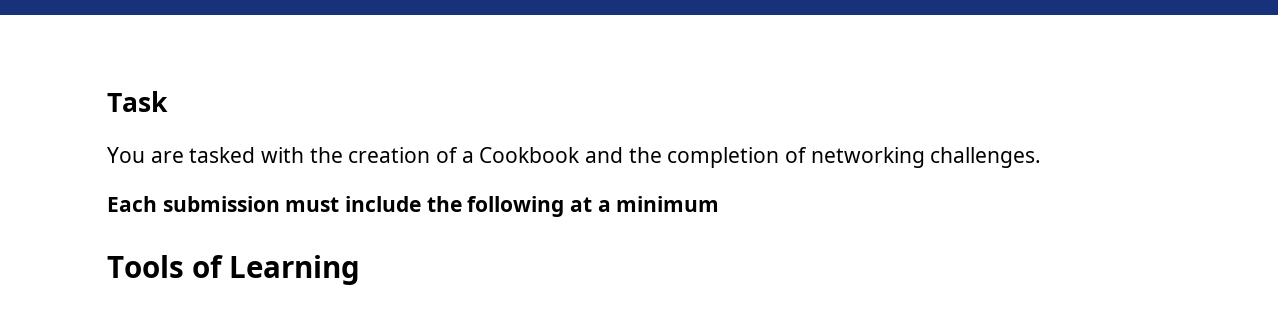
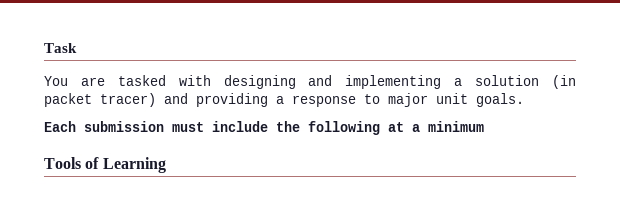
[309,147,1042,168] the creation of a Cookbook and the completion of networking challenges. -> [223,75,577,89] [44,93,524,107] designing and implementing a solution (in packet tracer) and providing a response to major unit goals.

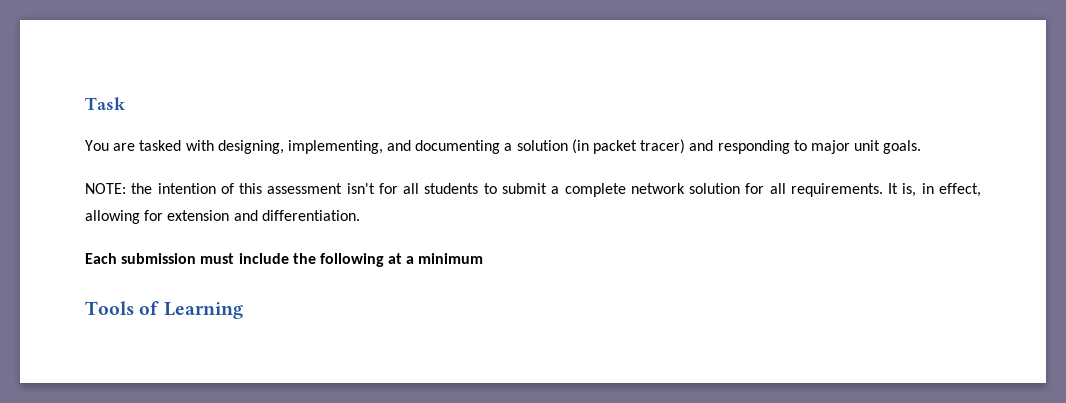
[223,75,442,89] designing and implementing -> [217,140,501,154] designing, implementing, and documenting
[196,93,356,107] providing a response -> [717,140,790,154] responding
(524, 100) none -> [85,183,981,197] [85,210,360,224] // NOTE: the intention of this assessment isn't for all students to submit a complete network solution for all requirements. It is, in effect, allowing for extension and differentiation.

